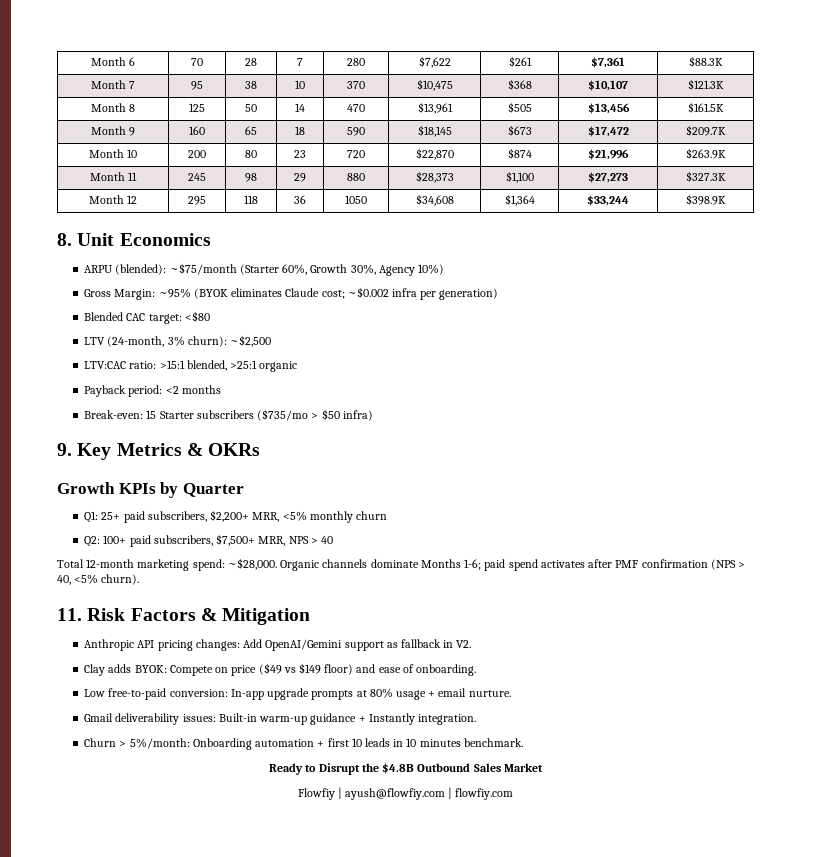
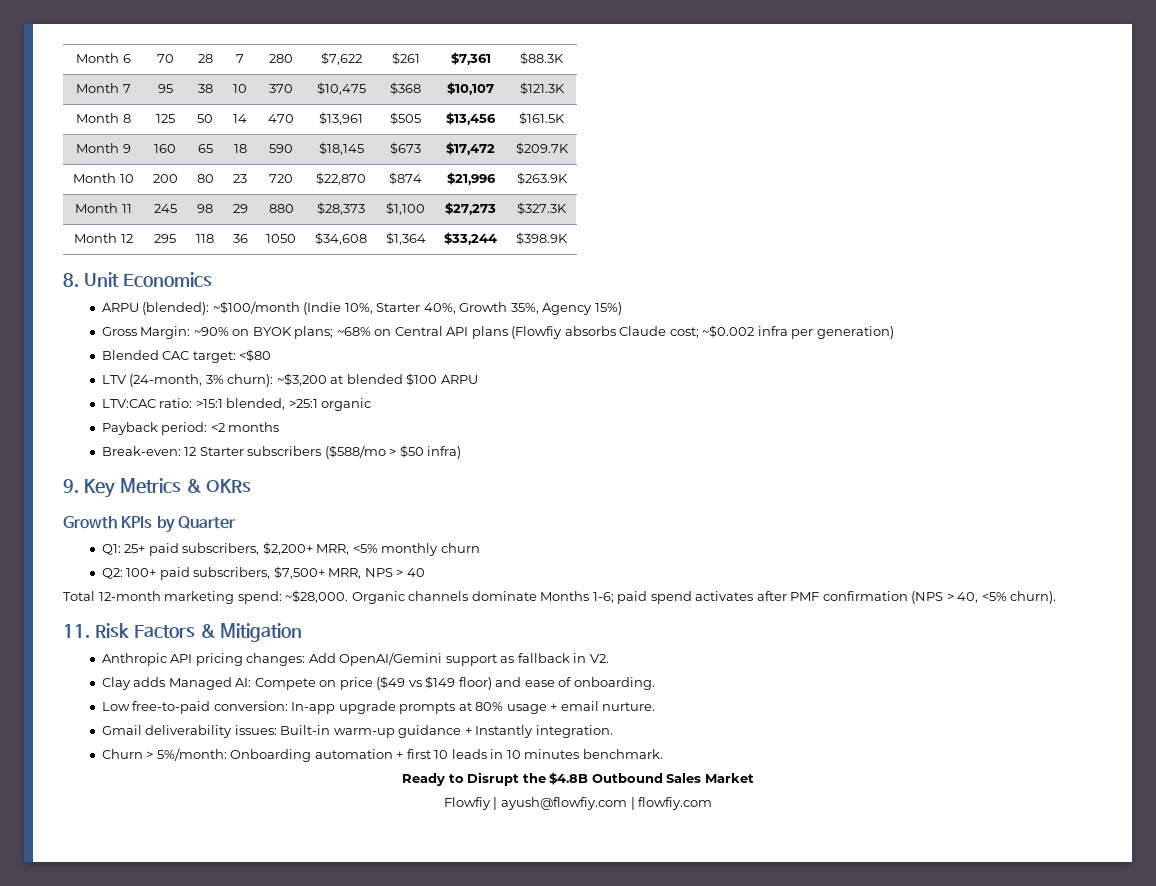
[169,263,444,276] [84,288,283,300] ~$75/month (Starter 60%, Growth 30%, Agency 10%) // Gross Margin: ~95% (BYOK eliminates -> [212,301,622,315] [101,326,616,339] ~$100/month (Indie 10%, Starter 40%, Growth 35%, Agency 15%) // Gross Margin: ~90% on BYOK plans; ~68% on Central API plans (Flowfiy absorbs
[230,335,272,347] ~$2,500 -> [276,373,478,386] ~$3,200 at blended $100 ARPU
[146,410,157,419] 15 -> [184,447,197,456] 12
[257,409,309,421] ($735/mo -> [324,445,386,459] ($588/mo
[134,665,167,673] BYOK: -> [168,677,252,690] Managed AI:

